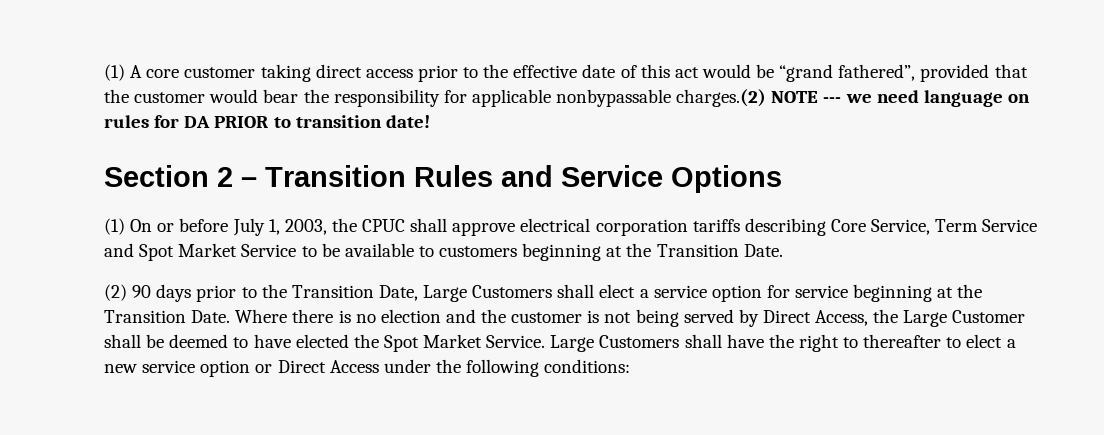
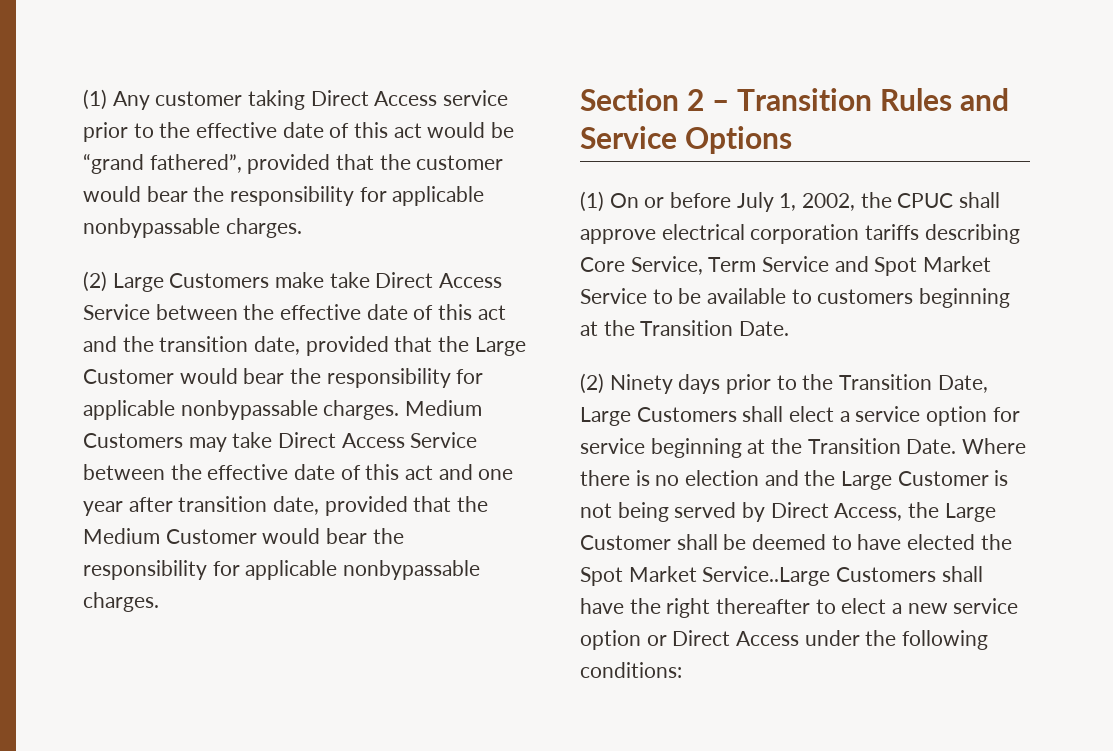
[104,64,413,82] (1) A core customer taking direct access -> [83,89,509,110] (1) Any customer taking Direct Access service
[676,89,1030,107] [104,115,430,128] charges.(2) NOTE --- we need language on rules for DA PRIOR to transition date! -> [225,218,302,238] [83,271,503,292] [83,304,506,320] [83,336,526,356] [83,368,484,388] [83,400,483,420] [83,432,478,452] [83,464,514,480] [83,496,489,516] [83,528,404,544] [83,560,481,580] [83,592,159,612] charges. // (2) Large Customers make take Direct Access Service between the effective date of this act and the transition date, provided that the Large Customer would bear the responsibility for applicable nonbypassable charges. Medium Customers may take Direct Access Service between the effective date of this act and one year after transition date, provided that the Medium Customer would bear the responsibility for applicable nonbypassable charges.
[284,219,327,235] 2003, -> [802,193,856,211] 2002,
[132,285,152,298] 90 -> [609,374,673,394] Ninety
[511,312,583,323] customer -> [841,471,989,490] Large Customer
[486,335,595,352] Service. Large -> [702,566,831,586] Service..Large
[843,337,859,348] to -> (711, 608) none

